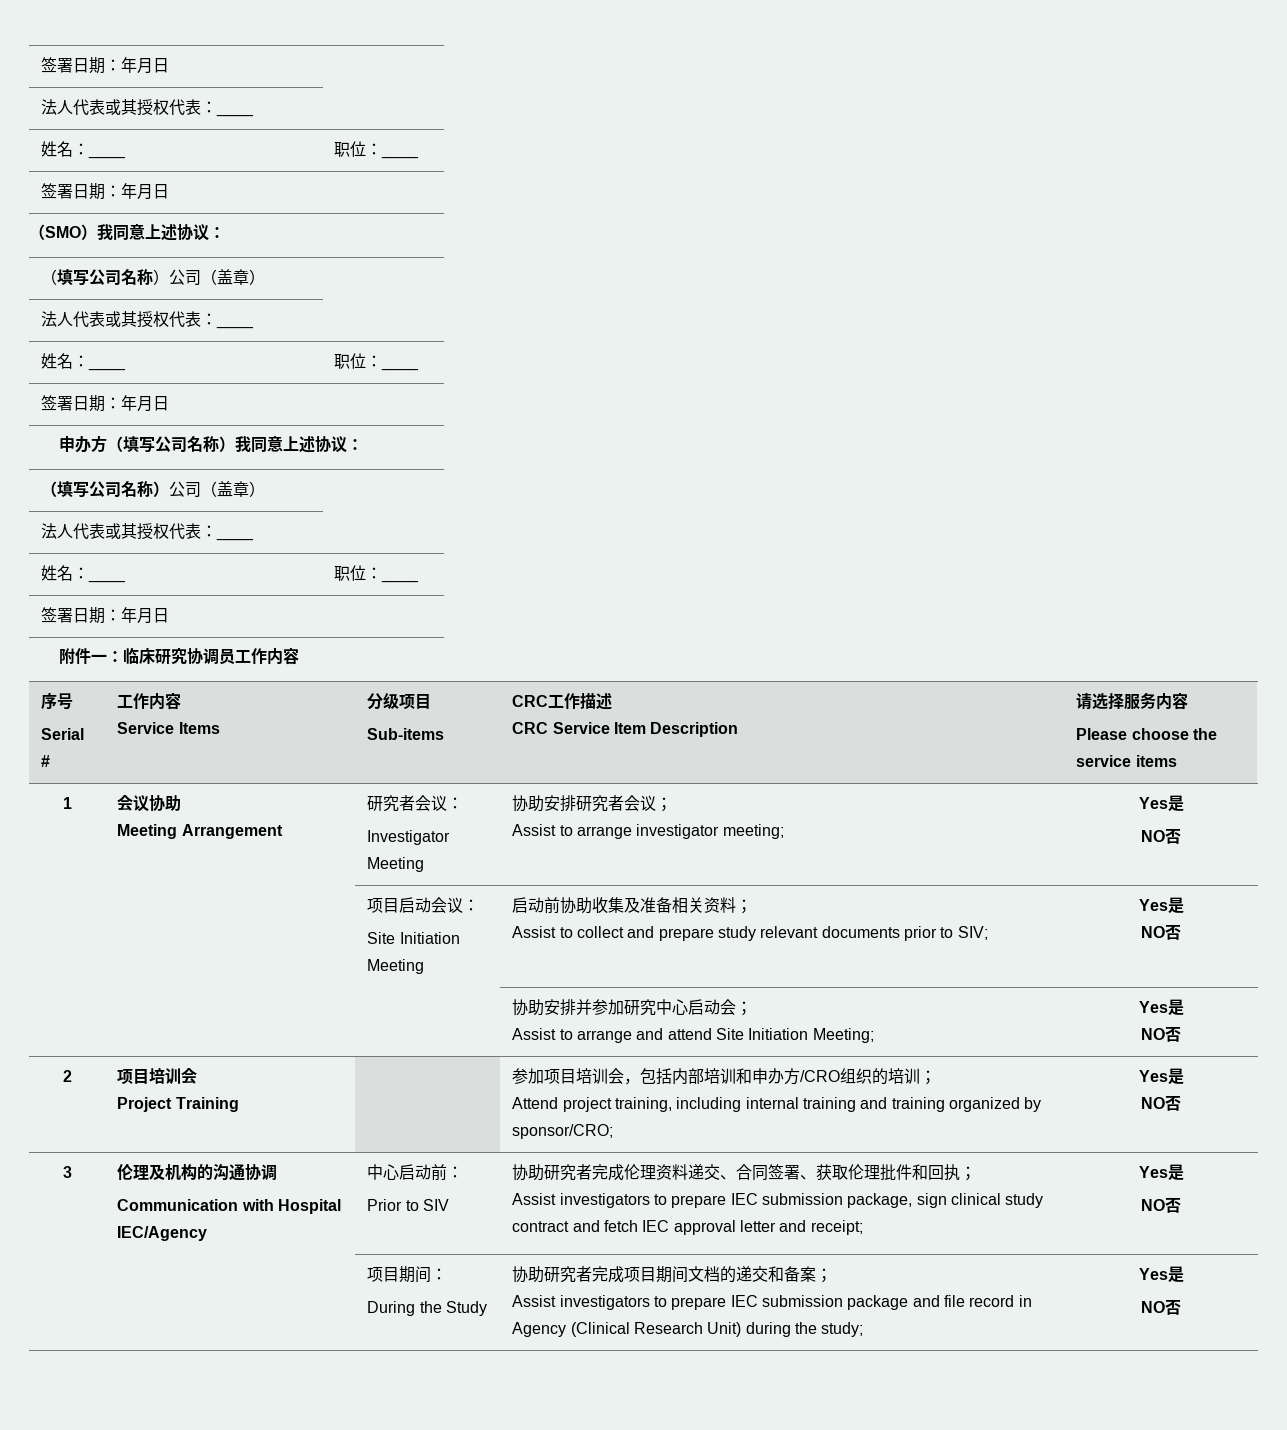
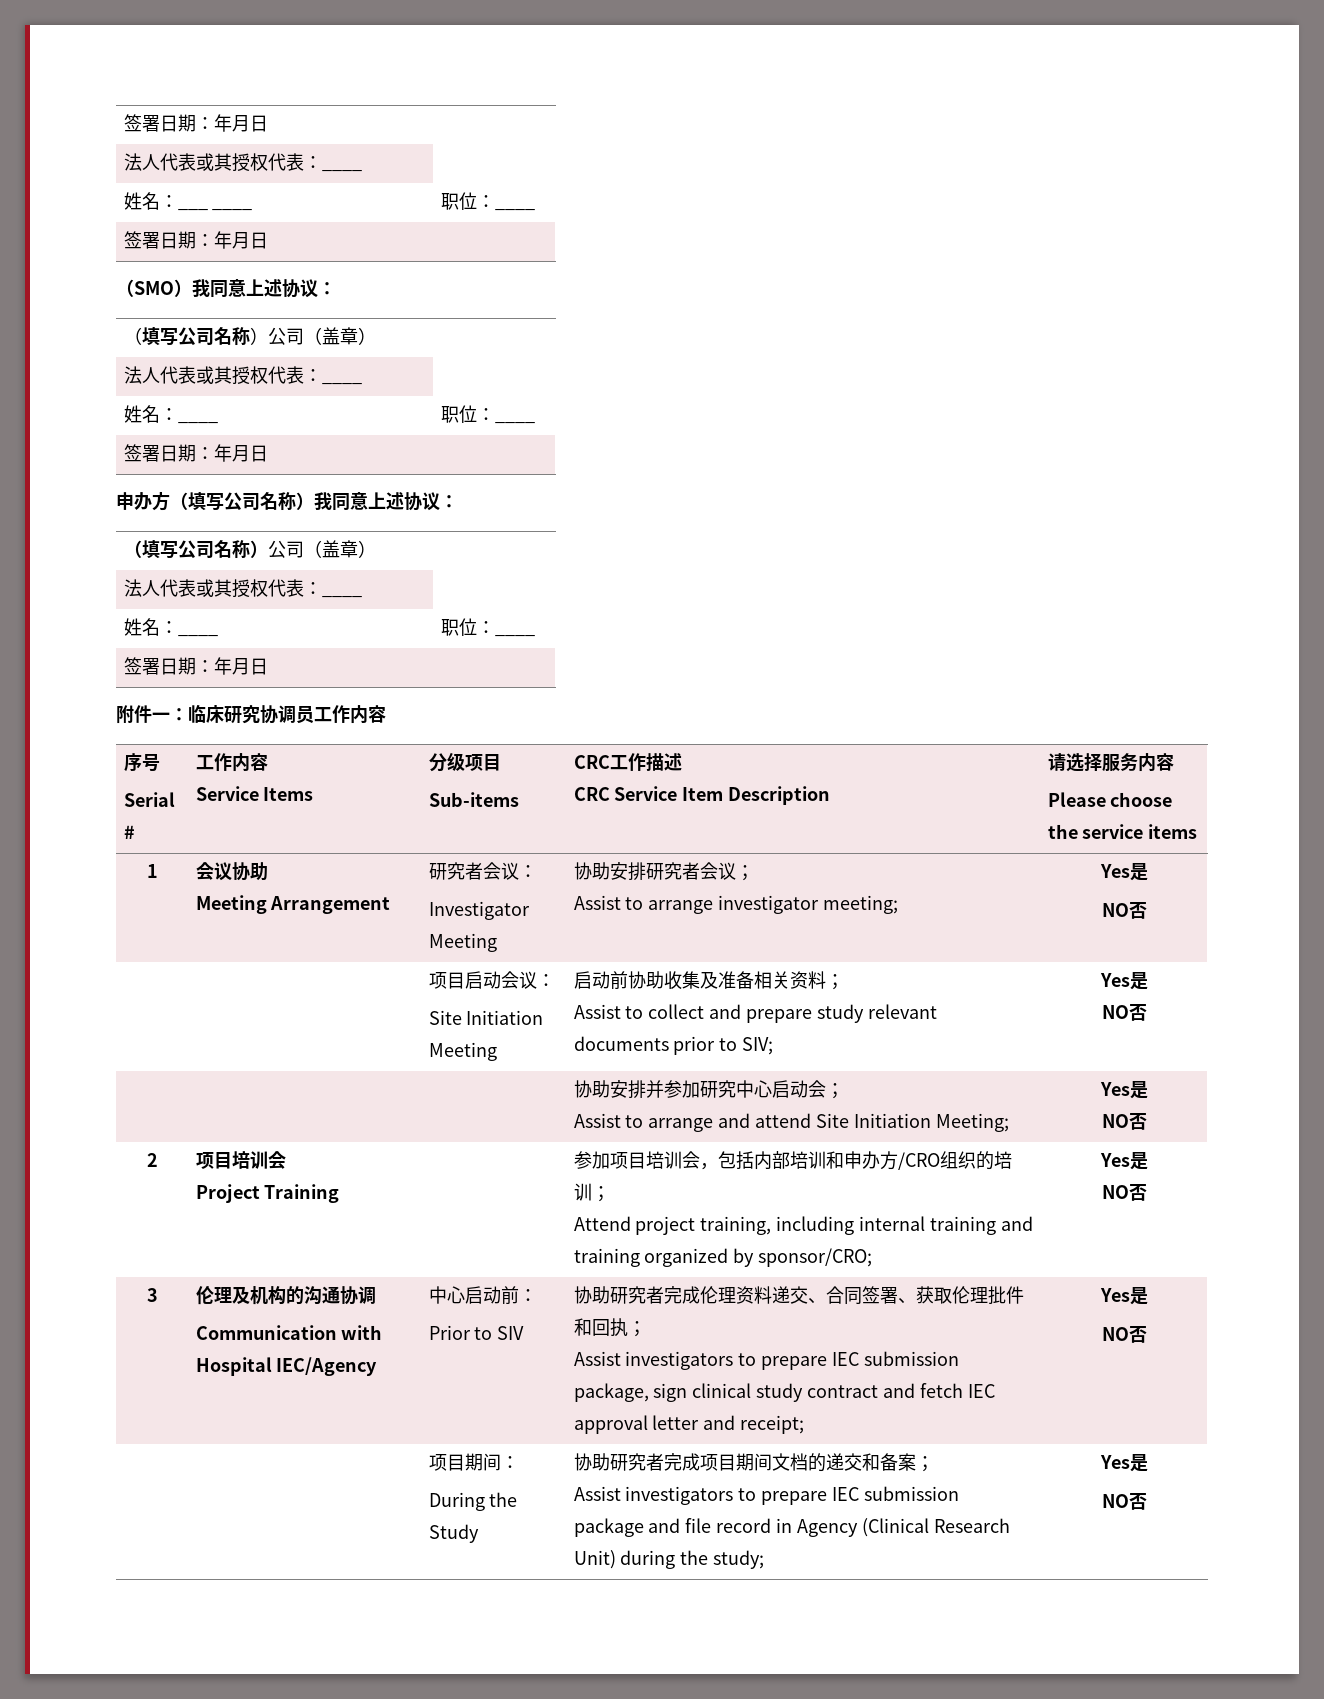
(90, 149) none -> [177,208,208,211] ___

